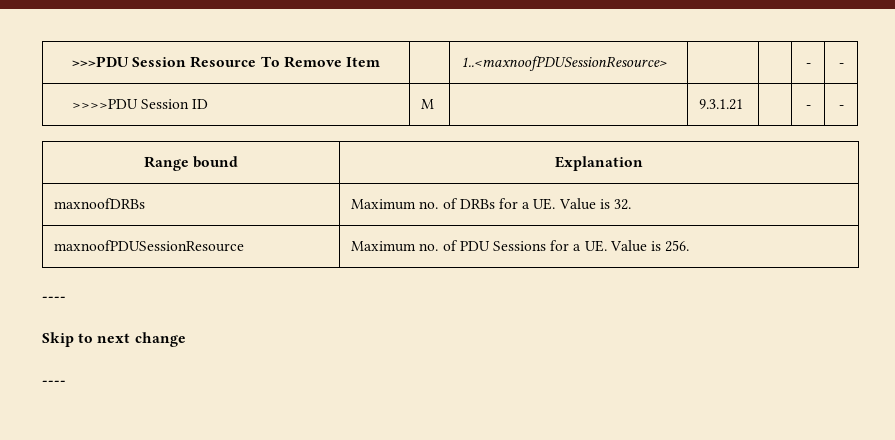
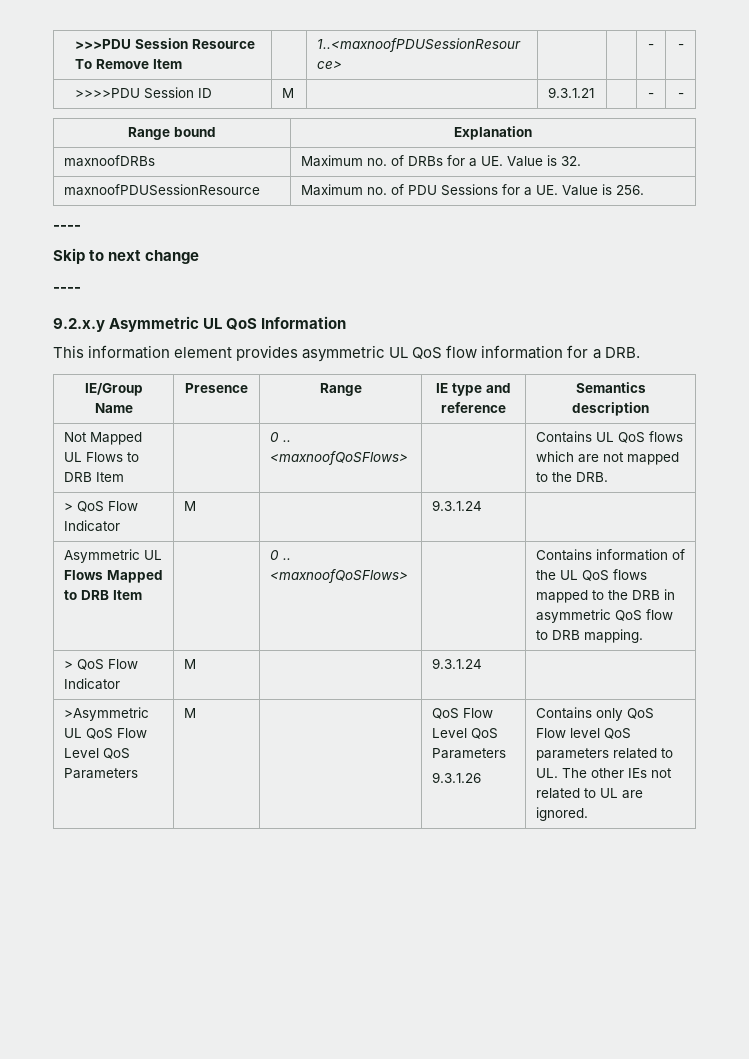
(66, 382) none -> [53,316,347,332] [53,345,640,362] [84,383,143,396] [94,403,133,413] [185,383,248,393] [319,383,362,396] [436,383,511,396] [441,402,506,413] [575,382,646,393] [572,402,649,416] [63,432,142,445] [63,452,139,462] [63,472,124,482] [269,432,291,442] [269,451,408,465] [535,431,683,443] [535,451,679,465] [535,472,608,482] [63,501,138,512] [63,520,120,532] [183,501,196,511] [431,500,482,511] [63,549,162,563] [63,570,163,583] [63,590,142,600] [269,550,291,560] [269,569,408,583] [535,549,685,561] [535,569,647,581] [535,589,675,603] [535,609,673,623] [535,629,643,643] [63,659,138,670] [63,678,120,690] [183,659,196,669] [431,658,482,669] [63,707,149,721] [63,728,147,739] [63,748,130,759] [63,768,138,779] [183,708,196,718] [431,708,493,719] [431,728,498,739] [431,748,506,759] [431,772,481,783] [535,707,654,721] [535,728,631,739] [535,748,673,761] [535,768,672,778] [535,788,643,799] [535,807,588,821] // 9.2.x.y Asymmetric UL QoS Information // This information element provides asymmetric UL QoS flow information for a DRB. // IE/Group Name | Presence | Range | IE type and reference | Semantics description // Not Mapped UL Flows to DRB Item | | 0 .. <maxnoofQoSFlows> | | Contains UL QoS flows which are not mapped to the DRB. // > QoS Flow Indicator | M | | 9.3.1.24 | // Asymmetric UL Flows Mapped to DRB Item | | 0 .. <maxnoofQoSFlows> | | Contains information of the UL QoS flows mapped to the DRB in asymmetric QoS flow to DRB mapping. // > QoS Flow Indicator | M | | 9.3.1.24 | // >Asymmetric UL QoS Flow Level QoS Parameters | M | | QoS Flow Level QoS Parameters // 9.3.1.26 | Contains only QoS Flow level QoS parameters related to UL. The other IEs not related to UL are ignored.

